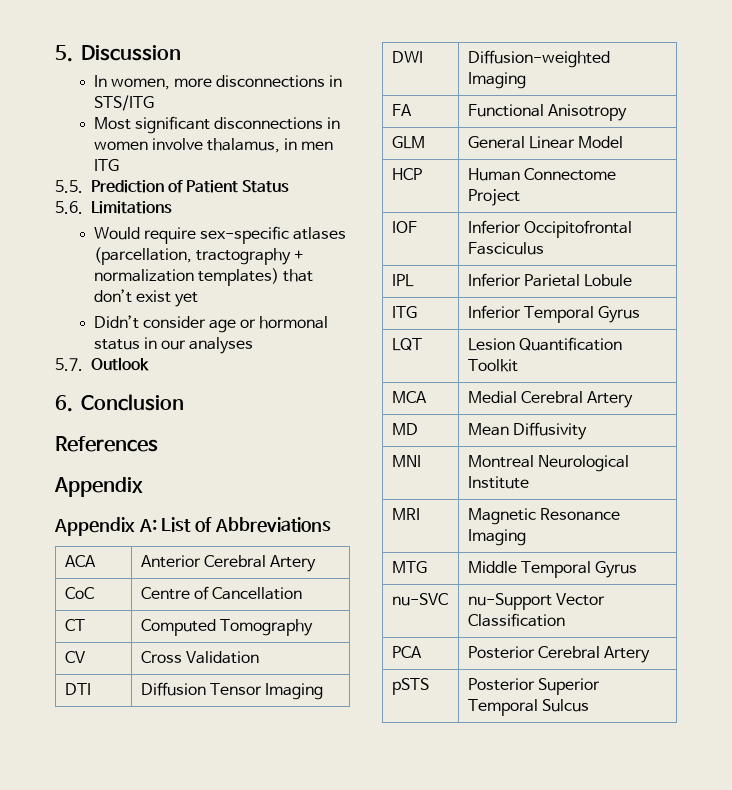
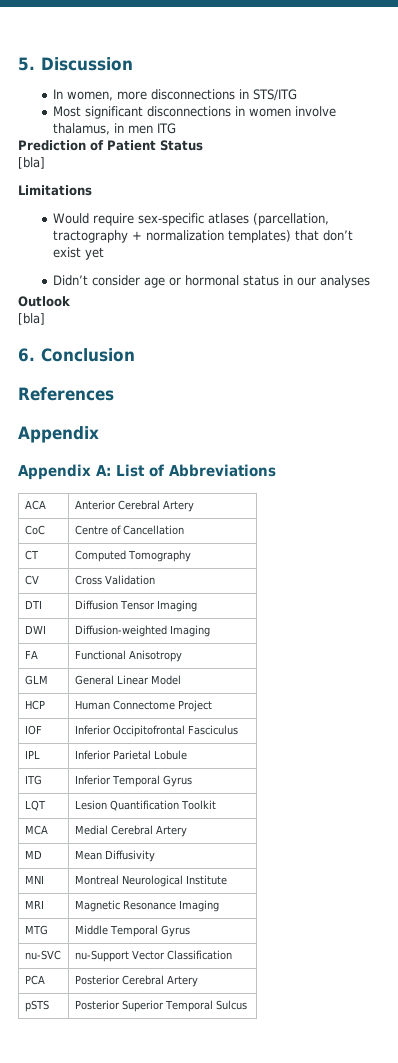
[55,180,83,193] 5.5. -> (177, 128) none
[55,201,83,214] 5.6. -> [18,157,45,169] [bla] //
[55,358,83,371] 5.7. -> (371, 281) none
(149, 364) none -> [18,313,45,325] // [bla]

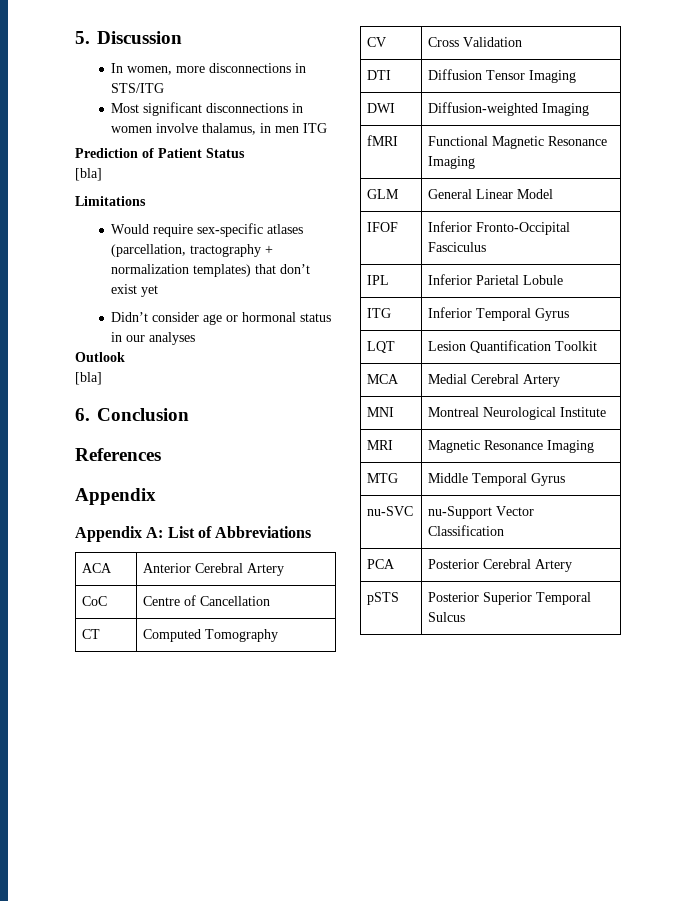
[24,650,38,659] FA -> [367,135,399,146] fMRI
[128,650,182,662] Anisotropy -> [492,136,608,149] [428,156,476,169] Magnetic Resonance Imaging
[24,700,45,710] [74,700,212,712] [24,725,42,735] [74,725,185,737] HCP | Human Connectome Project // IOF | Inferior Occipitofrontal -> [367,222,399,232] [428,221,571,235] IFOF | Inferior Fronto-Occipital
[24,850,42,859] [74,850,155,862] // MD | Mean Diffusivity -> (561, 380) none

